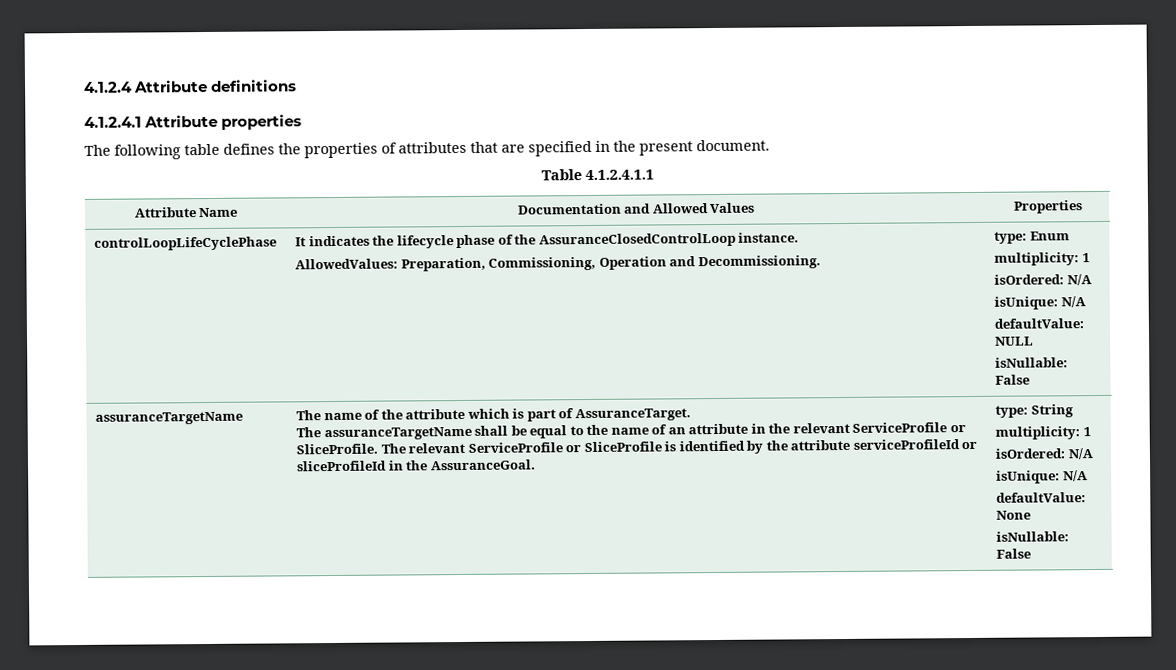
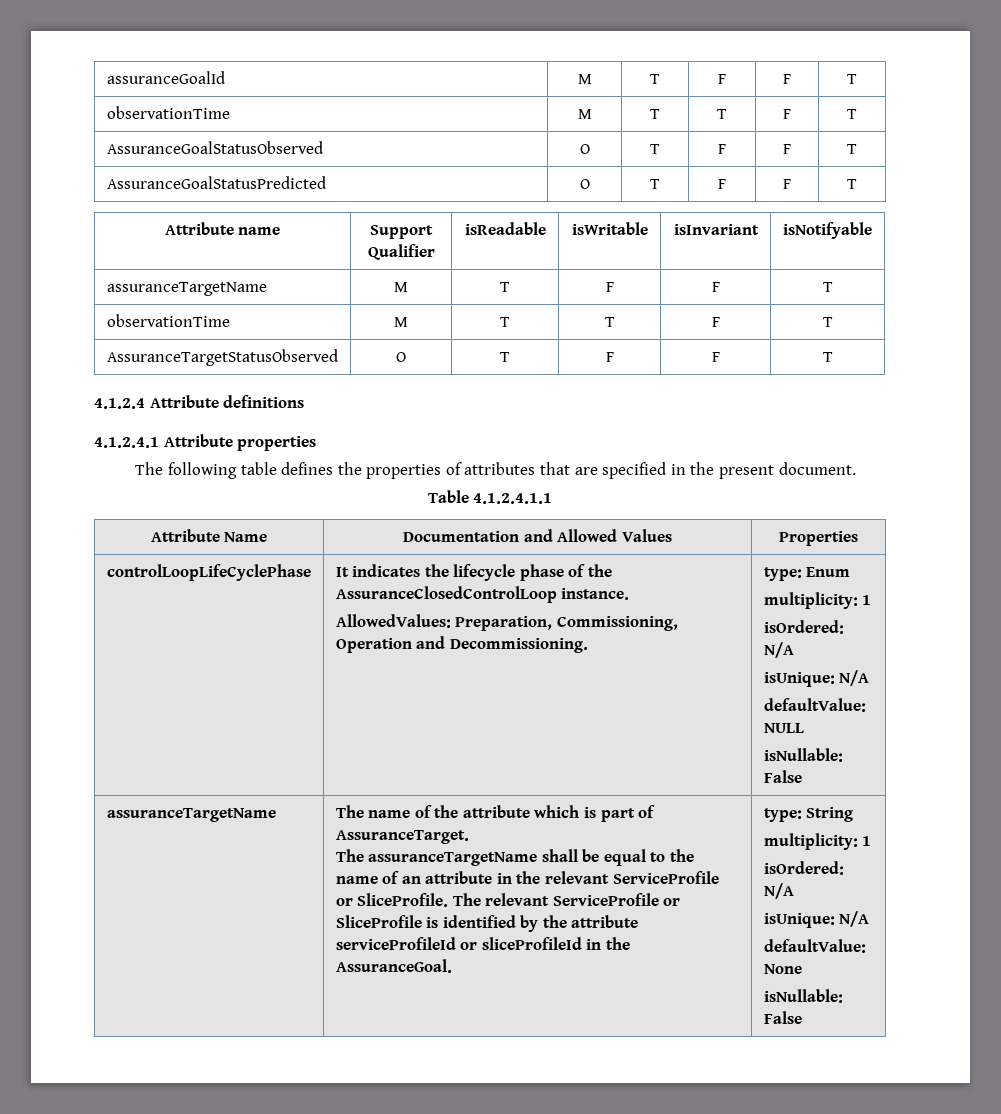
(83, 87) none -> [106,71,225,84] [577,74,592,84] [650,74,660,84] [718,74,726,84] [783,74,791,84] [847,74,857,84] [106,106,230,119] [577,109,592,119] [650,109,660,119] [717,109,727,119] [783,109,791,119] [847,109,857,119] [106,141,323,154] [579,144,590,154] [650,144,660,154] [718,144,726,154] [783,144,791,154] [847,144,857,154] [106,176,326,189] [579,179,590,189] [650,179,660,189] [718,179,726,189] [783,179,791,189] [847,179,857,189] [164,222,281,235] [370,225,433,239] [367,244,435,260] [464,222,546,235] [571,222,648,235] [673,224,759,235] [783,222,872,239] [106,282,267,296] [394,282,408,292] [500,282,510,292] [605,282,614,292] [711,282,720,292] [822,282,833,292] [106,314,230,327] [394,317,408,327] [500,317,510,327] [604,317,615,327] [711,317,720,327] [822,317,833,327] [106,349,338,366] [396,352,406,362] [500,352,510,362] [605,352,614,362] [711,352,720,362] [822,352,833,362] assuranceGoalId | M | T | F | F | T // observationTime | M | T | T | F | T // AssuranceGoalStatusObserved | O | T | F | F | T // AssuranceGoalStatusPredicted | O | T | F | F | T // Attribute name | Support Qualifier | isReadable | isWritable | isInvariant | isNotifyable // assuranceTargetName | M | T | F | F | T // observationTime | M | T | T | F | T // AssuranceTargetStatusObserved | O | T | F | F | T //

